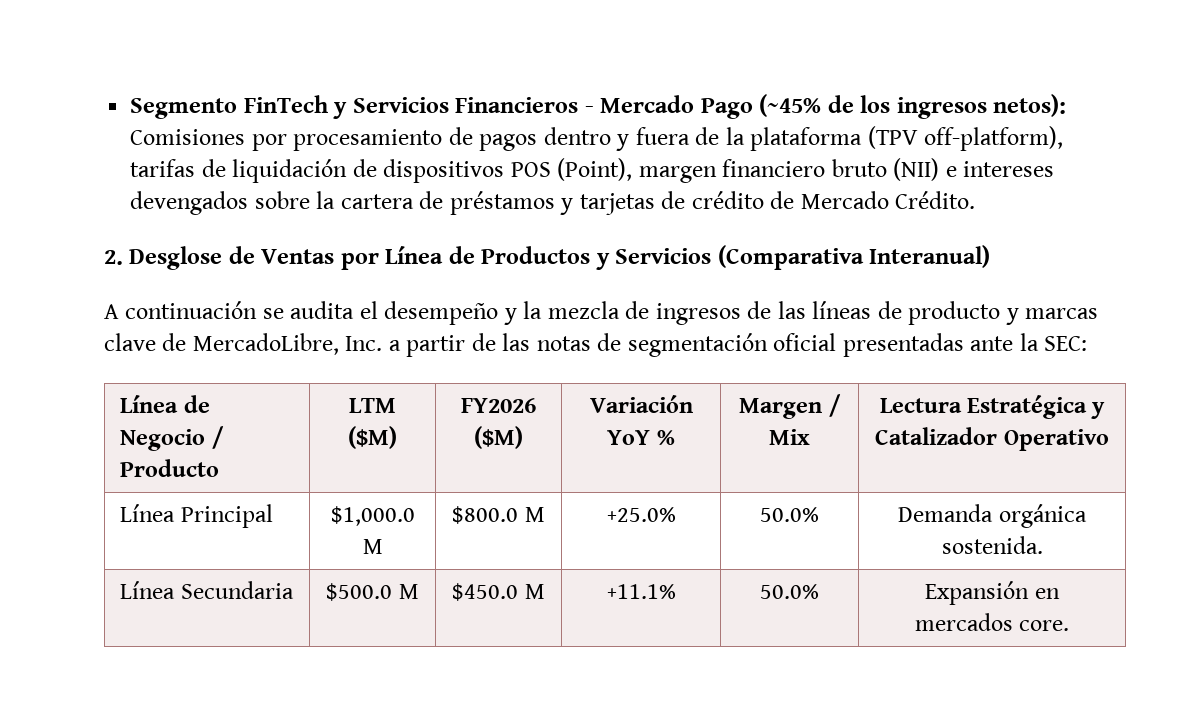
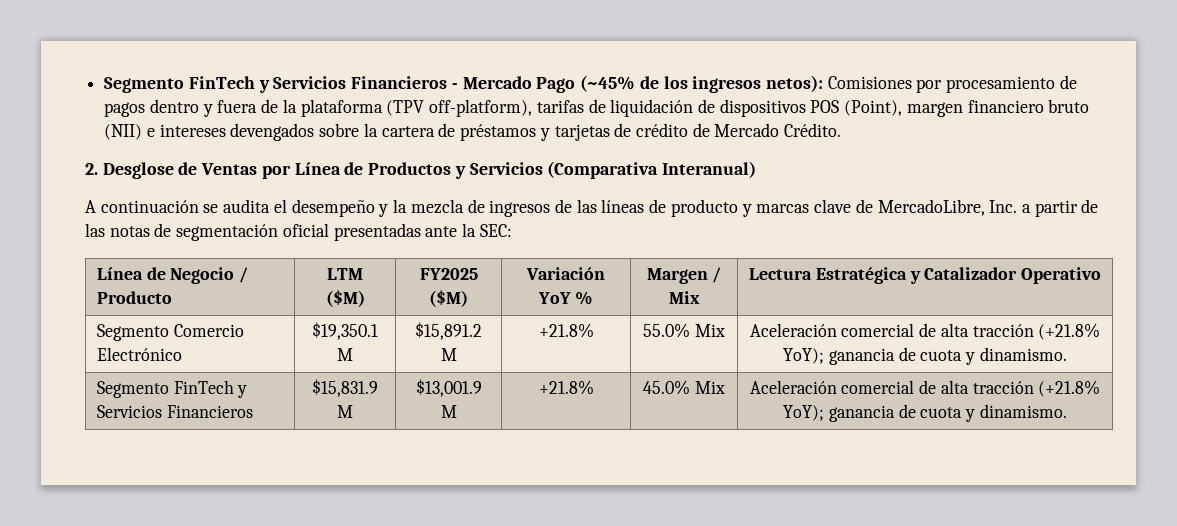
[461,398,536,413] FY2026 -> [419,268,478,280] FY2025
[120,504,273,528] [330,506,415,526] [362,539,383,554] [452,506,545,524] [606,507,676,522] [760,507,819,522] [898,504,1087,528] [941,536,1043,554] [120,581,294,599] [326,583,419,601] [452,583,545,601] [606,584,676,599] [760,584,819,599] [925,581,1060,605] [914,613,1070,631] Línea Principal | $1,000.0 M | $800.0 M | +25.0% | 50.0% | Demanda orgánica sostenida. // Línea Secundaria | $500.0 M | $450.0 M | +11.1% | 50.0% | Expansión en mercados core. -> [96,324,244,341] [96,347,182,361] [312,322,378,340] [337,348,353,361] [415,322,482,340] [440,348,457,361] [538,323,594,338] [643,323,725,338] [749,323,1101,340] [783,347,1067,365] [96,380,248,398] [96,405,253,418] [312,379,378,397] [337,405,353,418] [415,379,482,397] [440,405,457,418] [538,380,594,395] [643,380,725,395] [749,380,1101,397] [783,404,1067,422] Segmento Comercio Electrónico | $19,350.1 M | $15,891.2 M | +21.8% | 55.0% Mix | Aceleración comercial de alta tracción (+21.8% YoY); ganancia de cuota y dinamismo. // Segmento FinTech y Servicios Financieros | $15,831.9 M | $13,001.9 M | +21.8% | 45.0% Mix | Aceleración comercial de alta tracción (+21.8% YoY); ganancia de cuota y dinamismo.

